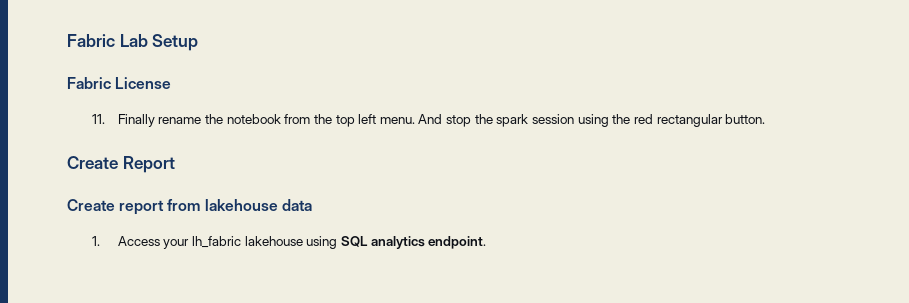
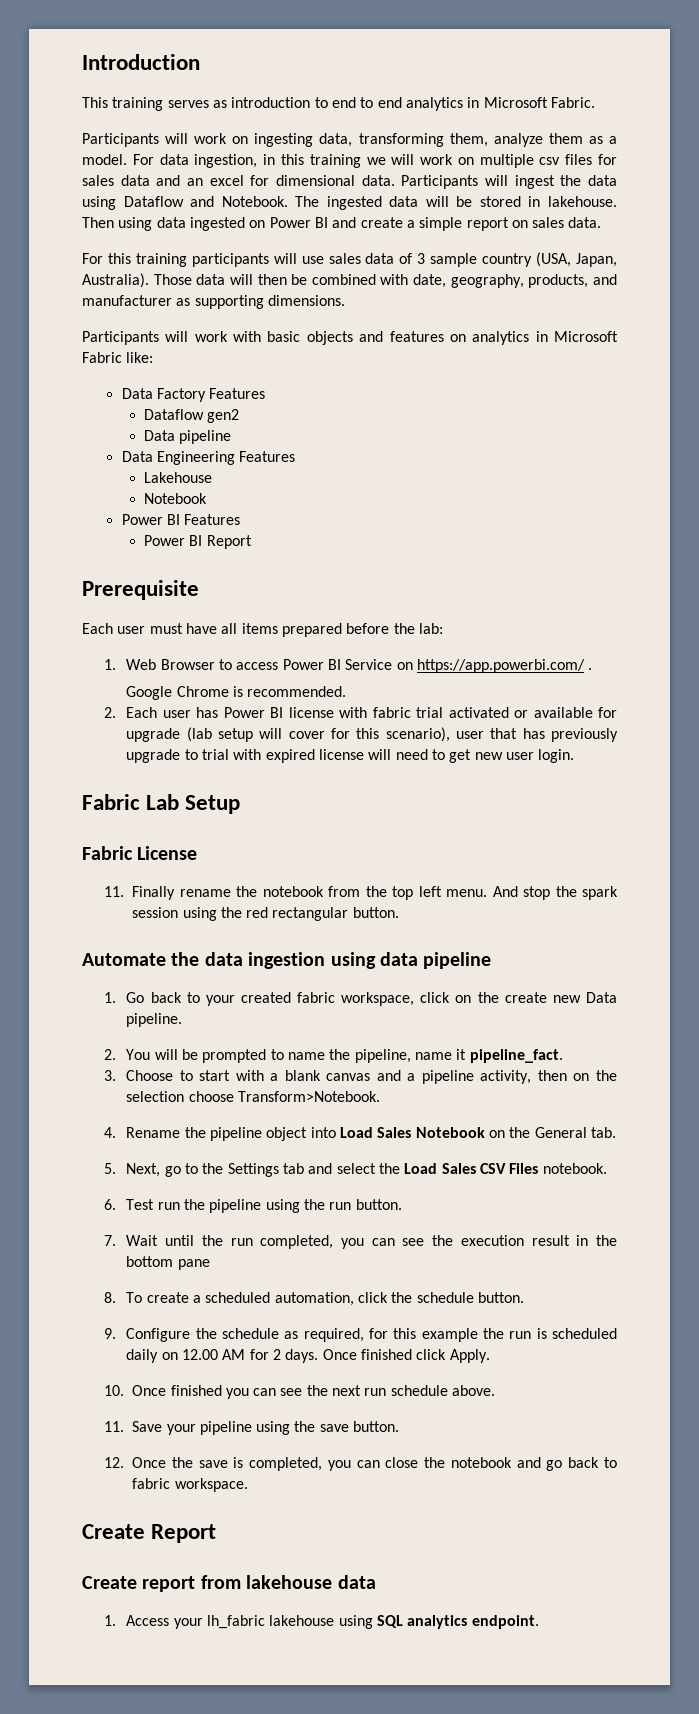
(67, 40) none -> [82,54,200,70] [82,97,595,111] [82,133,617,147] [82,154,617,168] [82,175,618,189] [82,196,618,210] [82,217,602,231] [82,252,617,267] [82,273,617,288] [82,295,345,309] [82,331,619,345] [82,352,154,363] [121,388,266,402] [143,409,240,423] [143,430,232,444] [121,451,296,465] [143,472,212,483] [143,493,207,504] [121,514,241,525] [143,535,252,549] [82,580,199,600] [82,623,443,637] [104,659,593,673] [126,686,347,700] [104,707,618,718] [126,727,619,742] [126,749,575,763] Introduction // This training serves as introduction to end to end analytics in Microsoft Fabric. // Participants will work on ingesting data, transforming them, analyze them as a model. For data ingestion, in this training we will work on multiple csv files for sales data and an excel for dimensional data. Participants will ingest the data using Dataflow and Notebook. The ingested data will be stored in lakehouse. Then using data ingested on Power BI and create a simple report on sales data. // For this training participants will use sales data of 3 sample country (USA, Japan, Australia). Those data will then be combined with date, geography, products, and manufacturer as supporting dimensions. // Participants will work with basic objects and features on analytics in Microsoft Fabric like: // Data Factory Features // Dataflow gen2 // Data pipeline // Data Engineering Features // Lakehouse // Notebook // Power BI Features // Power BI Report // Prerequisite // Each user must have all items prepared before the lab: // 1. Web Browser to access Power BI Service on https://app.powerbi.com/ . // Google Chrome is recommended. // 2. Each user has Power BI license with fabric trial activated or available for upgrade (lab setup will cover for this scenario), user that has previously upgrade to trial with expired license will need to get new user login. //
(766, 119) none -> [82,952,492,969] [104,992,617,1006] [126,1013,183,1027] [104,1049,563,1063] [104,1070,617,1084] [126,1091,381,1102] [104,1127,616,1141] [104,1163,607,1177] [104,1199,402,1213] [104,1235,618,1249] [126,1256,210,1270] [104,1292,524,1306] [104,1328,617,1342] [126,1349,490,1363] [104,1385,496,1399] [104,1421,400,1435] [104,1457,618,1471] [132,1478,248,1492] // Automate the data ingestion using data pipeline // 1. Go back to your created fabric workspace, click on the create new Data pipeline. // 2. You will be prompted to name the pipeline, name it pipeline_fact. // 3. Choose to start with a blank canvas and a pipeline activity, then on the selection choose Transform>Notebook. // 4. Rename the pipeline object into Load Sales Notebook on the General tab. // 5. Next, go to the Settings tab and select the Load Sales CSV Files notebook. // 6. Test run the pipeline using the run button. // 7. Wait until the run completed, you can see the execution result in the bottom pane // 8. To create a scheduled automation, click the schedule button. // 9. Configure the schedule as required, for this example the run is scheduled daily on 12.00 AM for 2 days. Once finished click Apply. // 10. Once finished you can see the next run schedule above. // 11. Save your pipeline using the save button. // 12. Once the save is completed, you can close the notebook and go back to fabric workspace.

